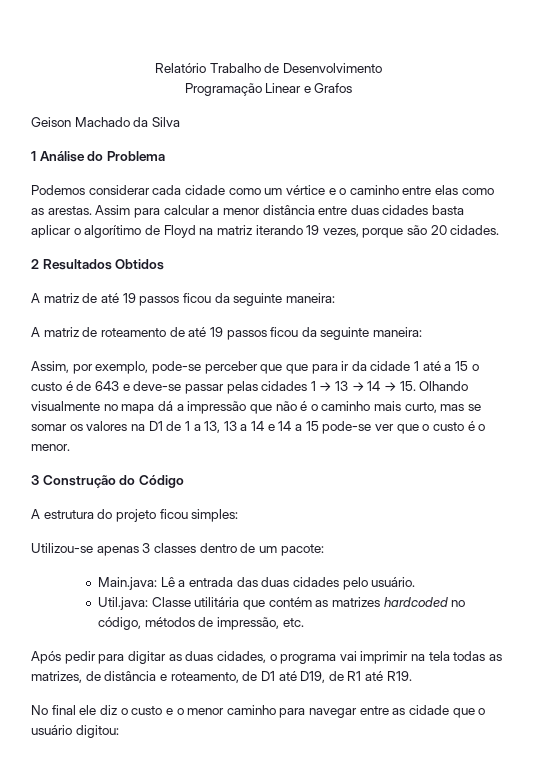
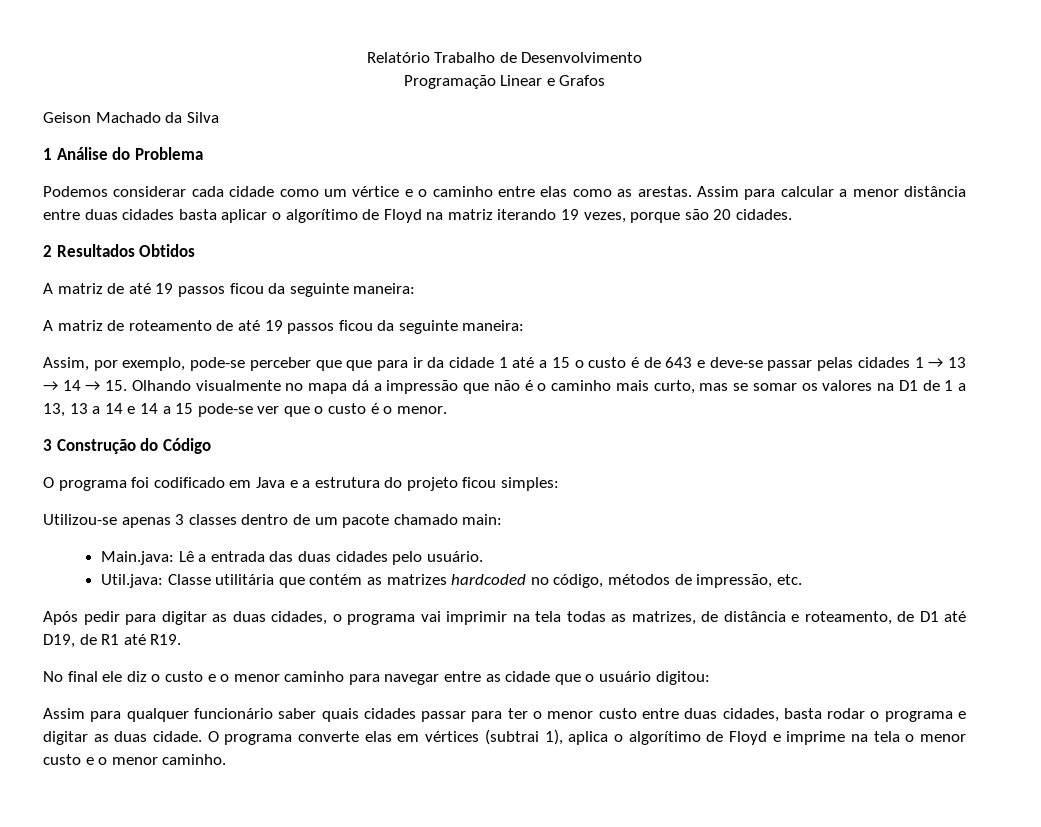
[31,509,40,519] A -> [43,477,311,491] O programa foi codificado em Java e a
[280,544,324,556] pacote: -> [342,514,503,528] pacote chamado main:
(119, 731) none -> [43,708,966,722] [43,729,966,745] [43,754,227,765] // Assim para qualquer funcionário saber quais cidades passar para ter o menor custo entre duas cidades, basta rodar o programa e digitar as duas cidade. O programa converte elas em vértices (subtrai 1), aplica o algorítimo de Floyd e imprime na tela o menor custo e o menor caminho.

